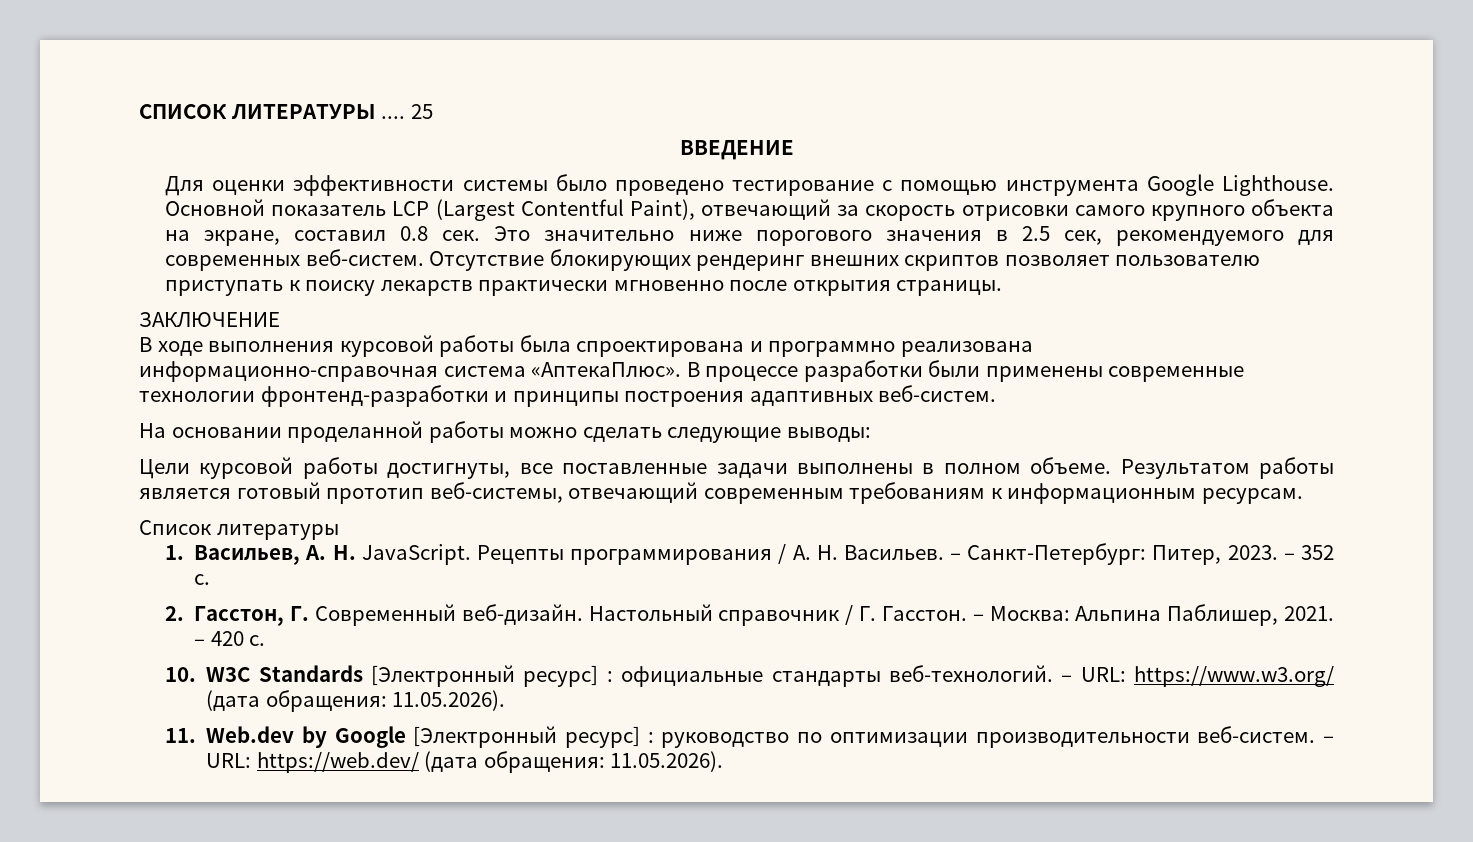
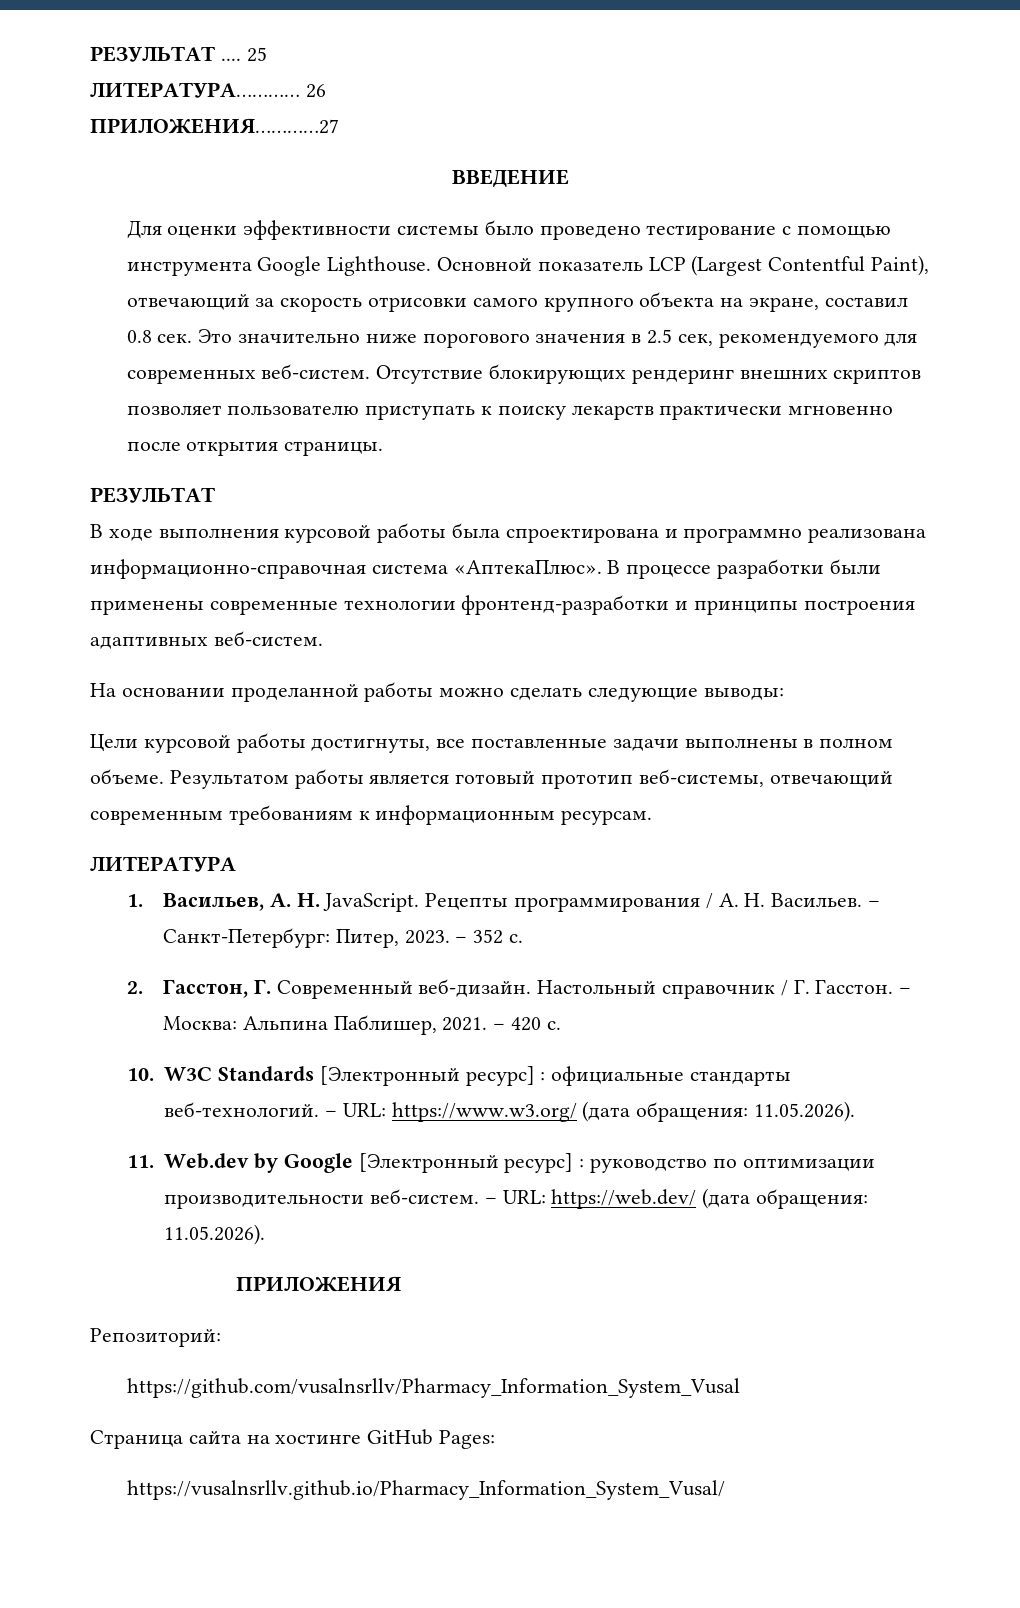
[139,104,376,119] СПИСОК ЛИТЕРАТУРЫ -> [90,46,215,62] РЕЗУЛЬТАТ
(433, 111) none -> [90,82,326,98] [90,118,339,134] // ЛИТЕРАТУРА………… 26 // ПРИЛОЖЕНИЯ…………27
[139,312,280,327] ЗАКЛЮЧЕНИЕ -> [90,487,215,503] РЕЗУЛЬТАТ
[139,520,339,540] Список литературы -> [90,856,236,872] ЛИТЕРАТУРА
(724, 761) none -> [236,1276,402,1292] [90,1328,221,1347] [126,1378,740,1398] [90,1429,496,1449] [126,1480,725,1500] // ПРИЛОЖЕНИЯ // Репозиторий: // https://github.com/vusalnsrllv/Pharmacy_Information_System_Vusal // Страница сайта на хостинге GitHub Pages: // https://vusalnsrllv.github.io/Pharmacy_Information_System_Vusal/

